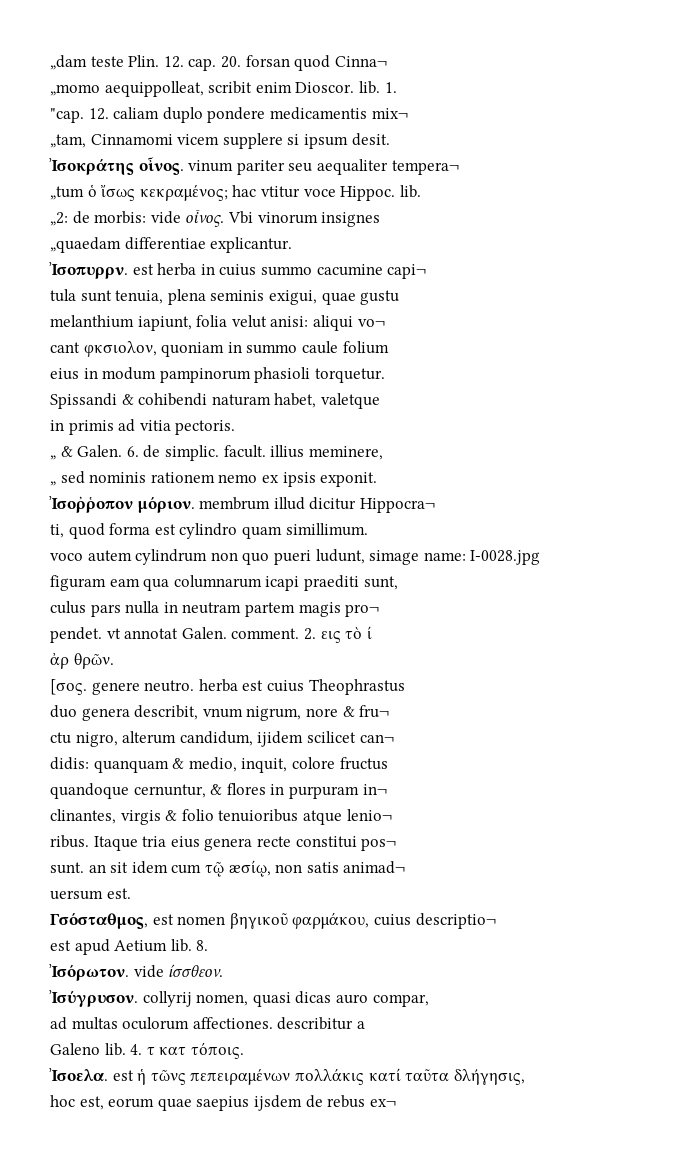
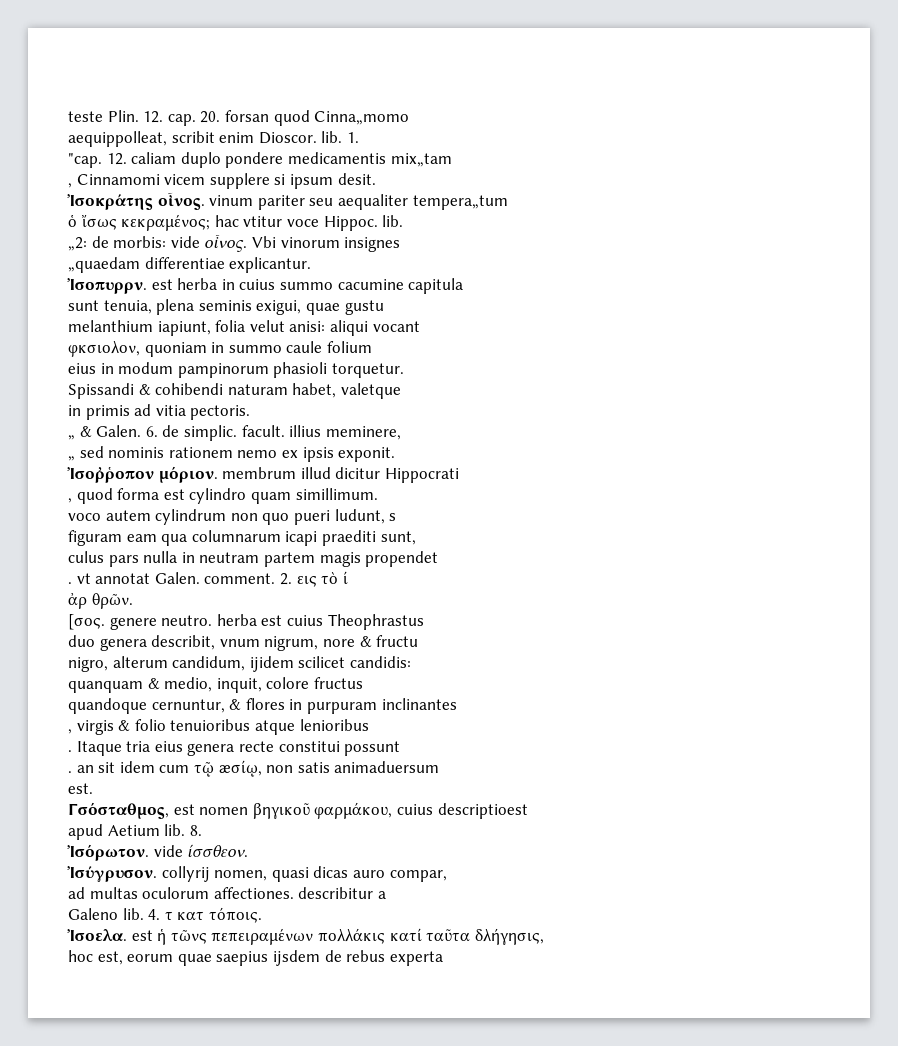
[50,55,87,70] „dam -> (68, 116) none
[334,56,387,67] [50,84,100,96] Cinna¬ // „momo -> [314,111,410,125] Cinna„momo //
[371,108,408,119] [50,134,86,148] mix¬ // „tam, -> [390,153,452,167] [68,183,72,188] mix„tam // ,
[391,160,459,175] [50,186,84,200] tempera¬ // „tum -> [412,195,508,210] tempera„tum //
[387,264,427,279] [50,289,76,302] capi¬ // tula -> [408,278,464,294] capitula //
[357,319,385,327] [50,342,80,353] vo¬ // cant -> [372,321,420,332] vocant //
[359,498,435,513] [50,524,64,538] Hippocra¬ // ti, -> [384,468,459,483] [68,498,72,503] Hippocrati // ,
[369,550,541,565] simage name: Ι-0028.jpg -> [389,513,397,521] s
[345,604,380,617] [50,627,102,643] pro¬ // pendet. -> [365,551,439,567] [68,582,72,584] propendet // .
[359,705,390,718] [50,732,71,744] fru¬ // ctu -> [376,635,419,647] fructu //
[359,734,394,743] [50,757,89,770] can¬ // didis: -> [349,656,411,668] candidis: //
[362,784,387,795] [50,809,116,824] in¬ // clinantes, -> [381,698,457,710] [68,729,72,734] inclinantes // ,
[346,809,392,821] [50,835,89,848] lenio¬ // ribus. -> [299,719,369,731] [68,750,72,752] lenioribus // .
[361,838,397,851] [50,862,84,874] pos¬ // sunt. -> [344,741,401,756] [68,771,72,773] possunt // .
[343,861,406,874] [50,890,103,900] animad¬ // uersum -> [334,761,440,773] animaduersum //
[415,913,496,929] [50,940,71,951] descriptio¬ // est -> [437,803,528,819] descriptioest //
[369,1099,396,1107] ex¬ -> [389,951,443,966] experta

